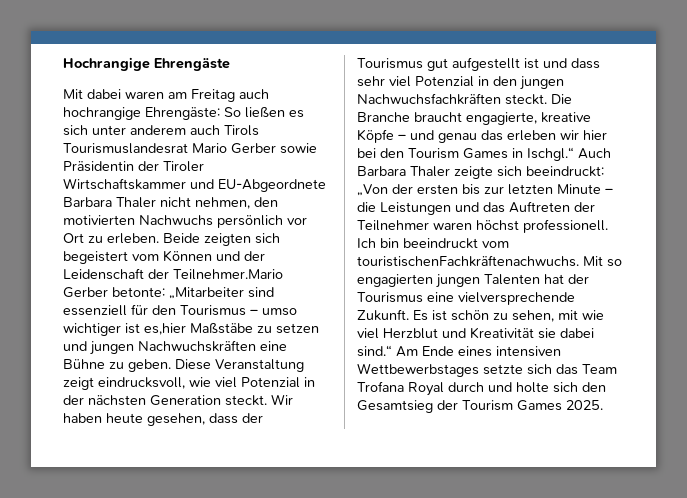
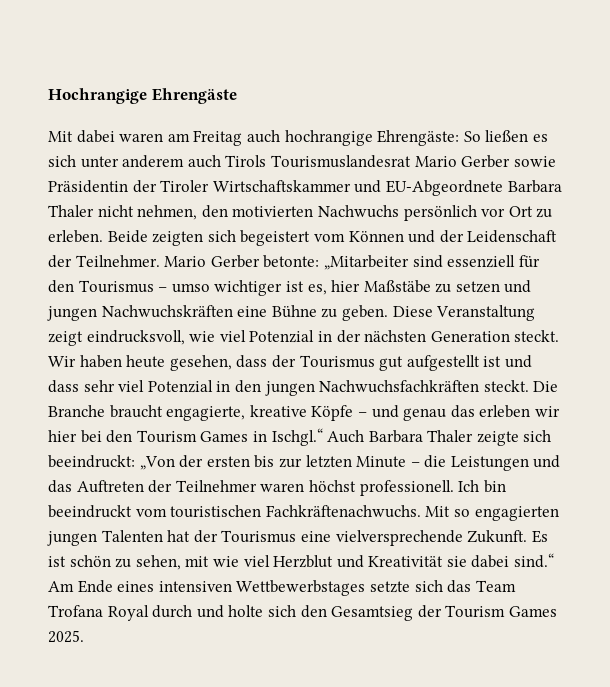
[173,269,283,280] Teilnehmer.Mario -> [75,255,207,267] Teilnehmer. Mario
[144,323,186,335] es,hier -> [307,280,361,295] es, hier
[357,255,579,267] touristischenFachkräftenachwuchs. -> [170,505,421,518] touristischen Fachkräftenachwuchs.

